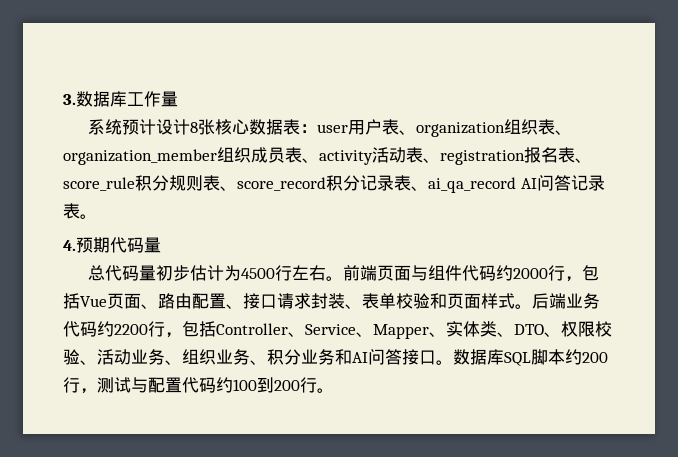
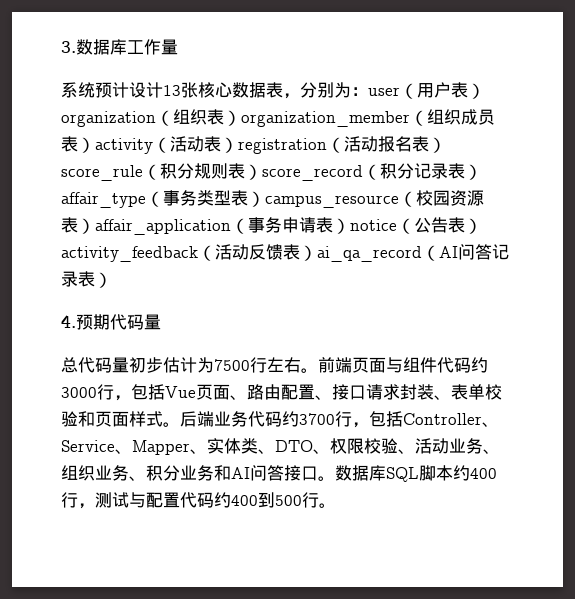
[189,122,198,133] 8 -> [163,85,181,96] 13
[299,119,572,137] [63,147,592,165] [63,177,135,191] ：user用户表、organization组织表、organization_member组织成员表、activity活动表、registration报名表、score_rule -> [283,82,485,99] [61,109,495,127] [61,136,446,154] [61,164,160,181] ，分别为：user（用户表）organization（组织表）organization_member（组织成员表）activity（活动表）registration（活动报名表）score_rule（
[220,177,326,191] 、score_record -> [245,164,380,181] ）score_record（
[411,177,516,193] 、ai_qa_record -> [465,164,482,180] [61,190,484,208] [61,217,482,235] [61,244,439,262] ）affair_type（事务类型表）campus_resource（校园资源表）affair_application（事务申请表）notice（公告表）activity_feedback（活动反馈表）ai_qa_record（
[80,214,97,219] 。 -> [95,272,112,288] ）
[240,268,275,279] 4500 -> [214,359,250,371] 7500
[512,268,548,279] 2000 -> [61,387,97,398] 3000
[114,324,148,335] 2200 -> [299,413,335,425] 3700
[582,352,608,363] 200 -> [470,468,497,479] 400
[233,377,300,393] 100到200 -> [231,492,302,508] 400到500

